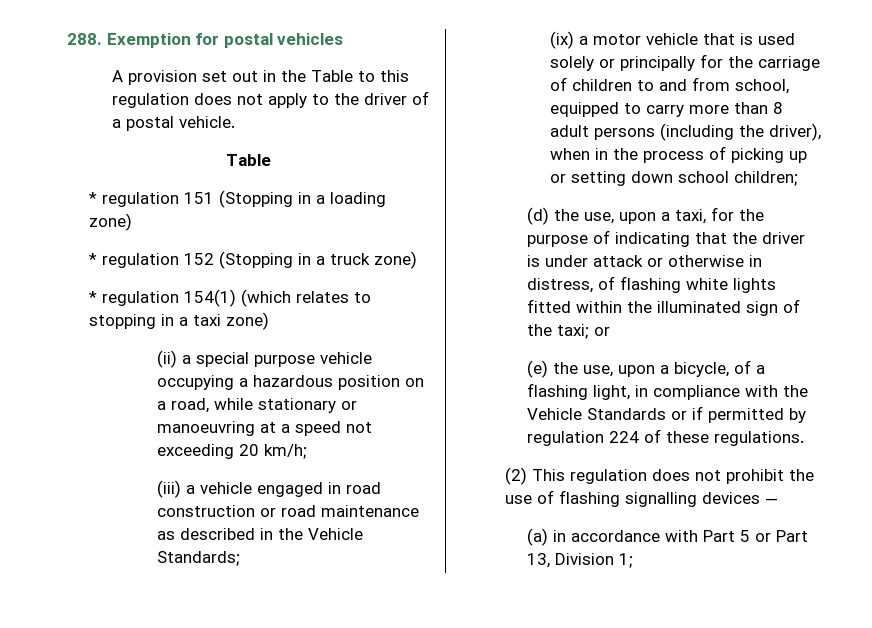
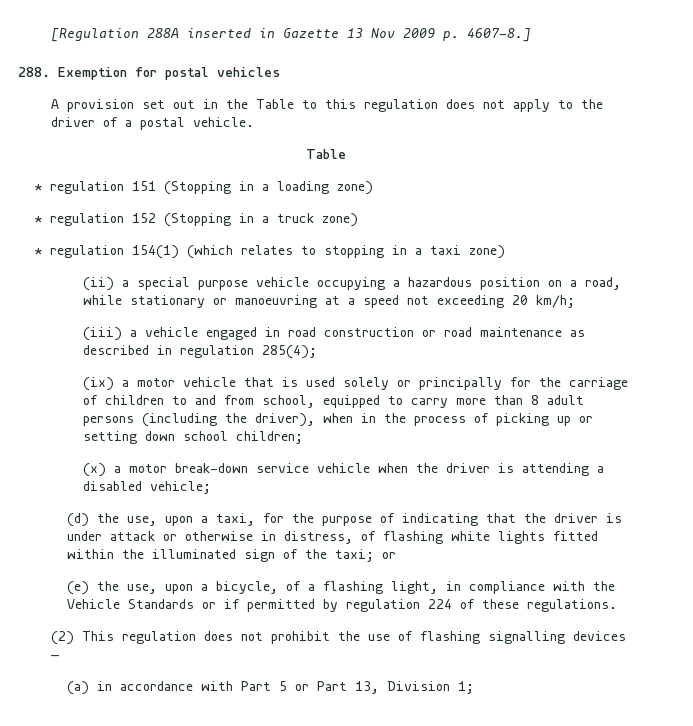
(67, 39) none -> [50,28,531,42] [Regulation 288A inserted in Gazette 13 Nov 2009 p. 4607-8.] //
[277,528,363,540] [156,551,240,566] the Vehicle Standards; -> [180,345,318,359] regulation 285(4);
(798, 178) none -> [83,463,605,477] [83,481,212,494] // (x) a motor break-down service vehicle when the driver is attending a disabled vehicle;

